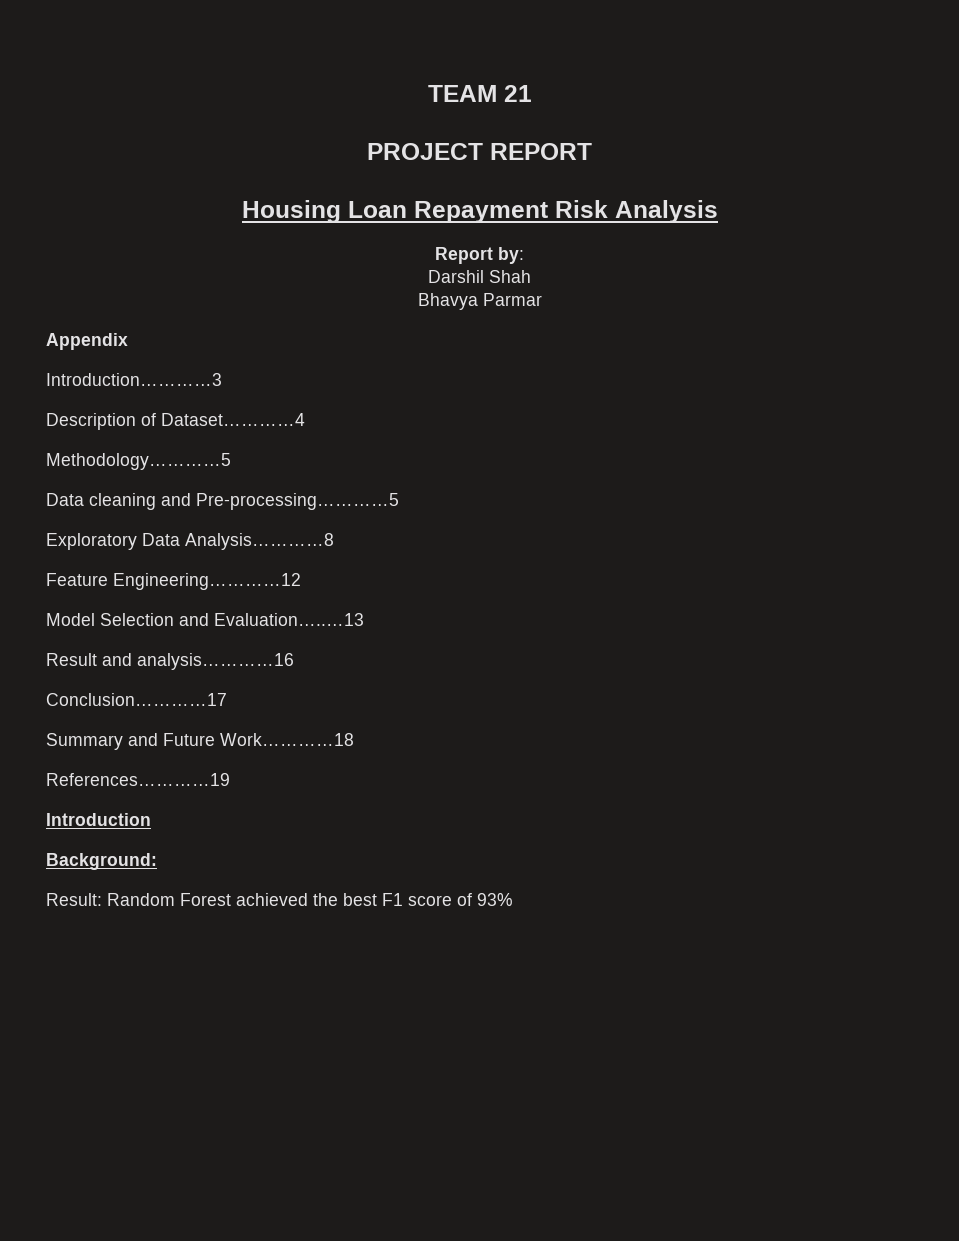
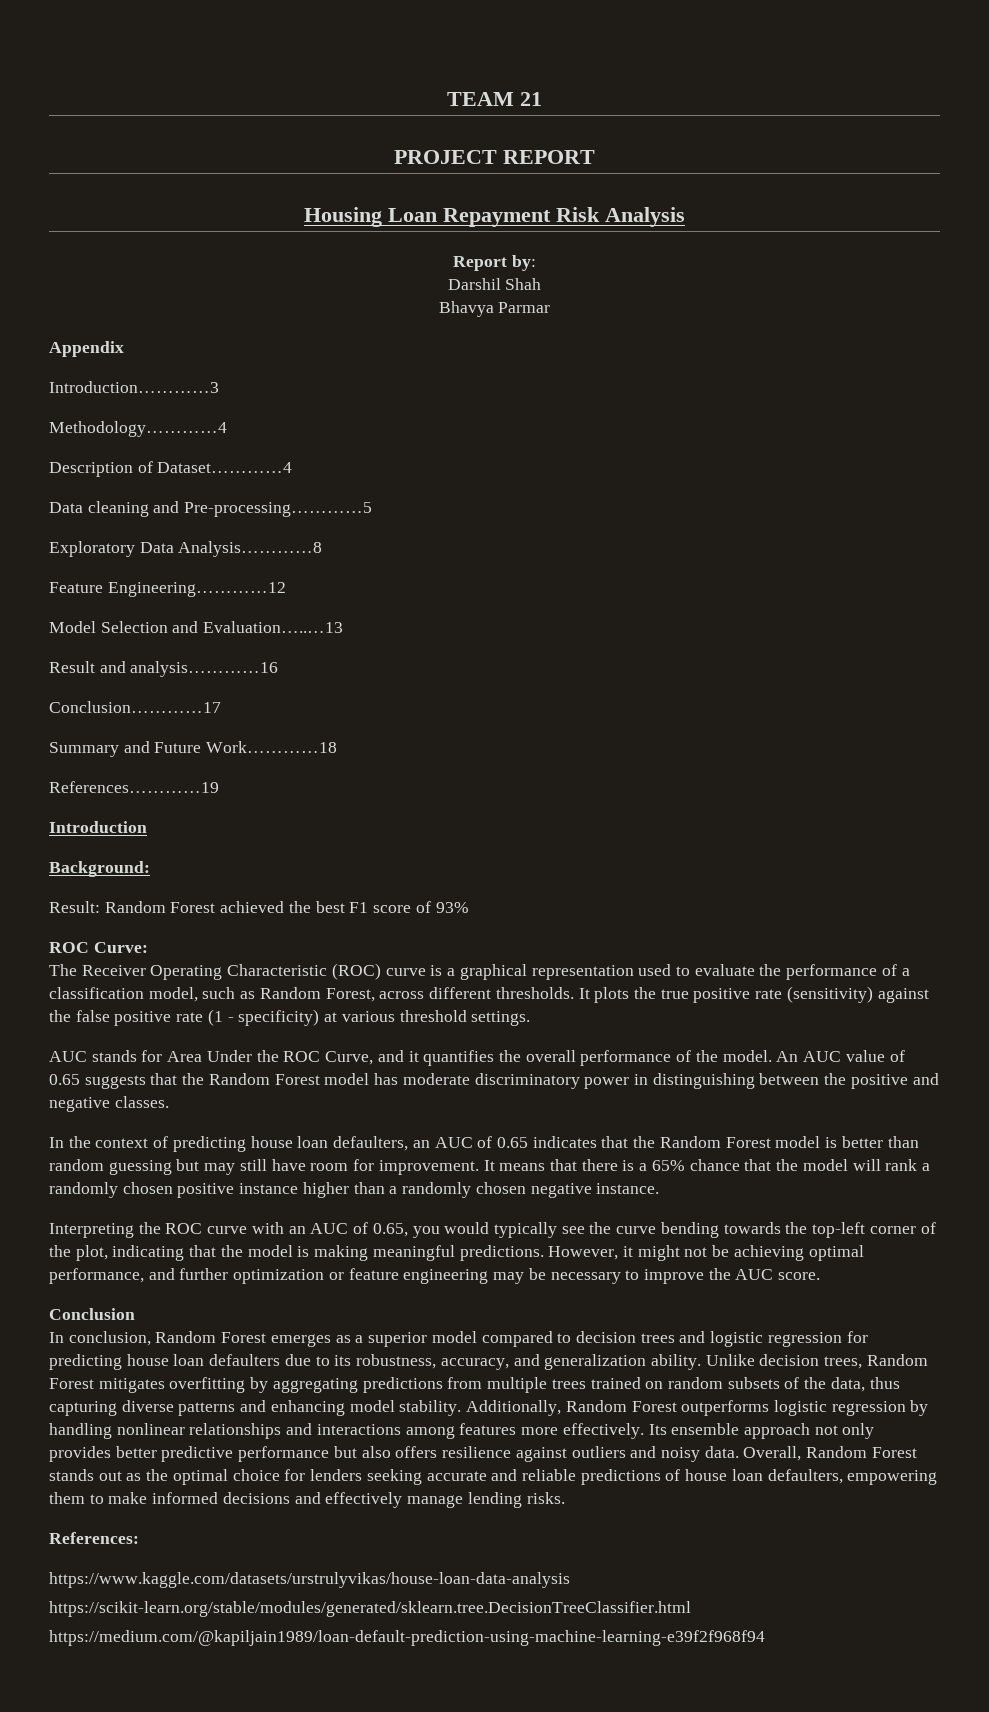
(222, 379) none -> [49,421,227,437] // Methodology…………4
[46,453,231,470] // Methodology…………5 -> (293, 467) none
(513, 899) none -> [49,942,148,953] [49,963,910,980] [49,986,929,1003] [49,1009,531,1026] [49,1050,905,1066] [49,1073,939,1089] [49,1096,169,1112] [49,1136,919,1152] [49,1159,930,1175] [49,1182,660,1198] [49,1222,936,1238] [49,1245,864,1261] [49,1268,821,1284] [49,1308,135,1320] [49,1331,868,1347] [49,1354,928,1370] [49,1377,900,1393] [49,1400,929,1416] [49,1423,875,1439] [49,1446,917,1462] [49,1469,938,1485] [49,1492,565,1508] [49,1532,139,1544] [49,1572,570,1588] [49,1601,691,1617] [49,1630,765,1646] // ROC Curve: // The Receiver Operating Characteristic (ROC) curve is a graphical representation used to evaluate the performance of a classification model, such as Random Forest, across different thresholds. It plots the true positive rate (sensitivity) against the false positive rate (1 - specificity) at various threshold settings. // AUC stands for Area Under the ROC Curve, and it quantifies the overall performance of the model. An AUC value of 0.65 suggests that the Random Forest model has moderate discriminatory power in distinguishing between the positive and negative classes. // In the context of predicting house loan defaulters, an AUC of 0.65 indicates that the Random Forest model is better than random guessing but may still have room for improvement. It means that there is a 65% chance that the model will rank a randomly chosen positive instance higher than a randomly chosen negative instance. // Interpreting the ROC curve with an AUC of 0.65, you would typically see the curve bending towards the top-left corner of the plot, indicating that the model is making meaningful predictions. However, it might not be achieving optimal performance, and further optimization or feature engineering may be necessary to improve the AUC score. // Conclusion // In conclusion, Random Forest emerges as a superior model compared to decision trees and logistic regression for predicting house loan defaulters due to its robustness, accuracy, and generalization ability. Unlike decision trees, Random Forest mitigates overfitting by aggregating predictions from multiple trees trained on random subsets of the data, thus capturing diverse patterns and enhancing model stability. Additionally, Random Forest outperforms logistic regression by handling nonlinear relationships and interactions among features more effectively. Its ensemble approach not only provides better predictive performance but also offers resilience against outliers and noisy data. Overall, Random Forest stands out as the optimal choice for lenders seeking accurate and reliable predictions of house loan defaulters, empowering them to make informed decisions and effectively manage lending risks. // References: // https://www.kaggle.com/datasets/urstrulyvikas/house-loan-data-analysis // https://scikit-learn.org/stable/modules/generated/sklearn.tree.DecisionTreeClassifier.html // https://medium.com/@kapiljain1989/loan-default-prediction-using-machine-learning-e39f2f968f94

